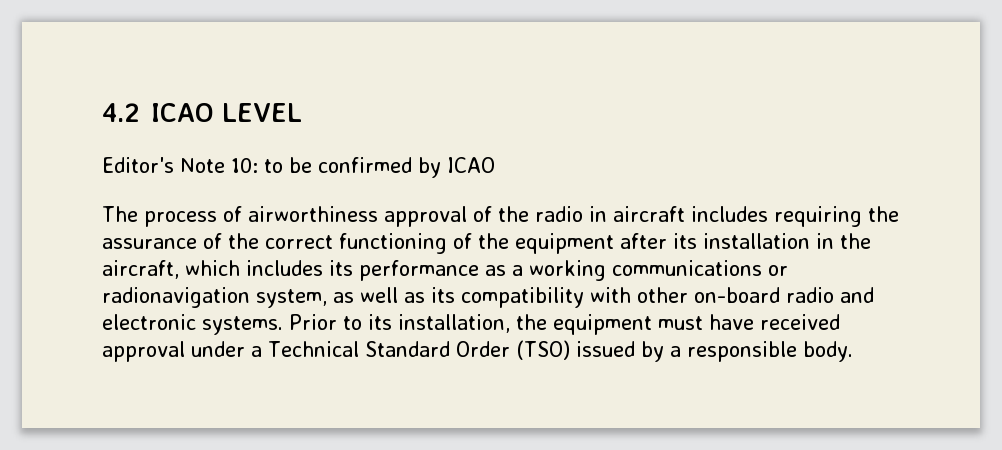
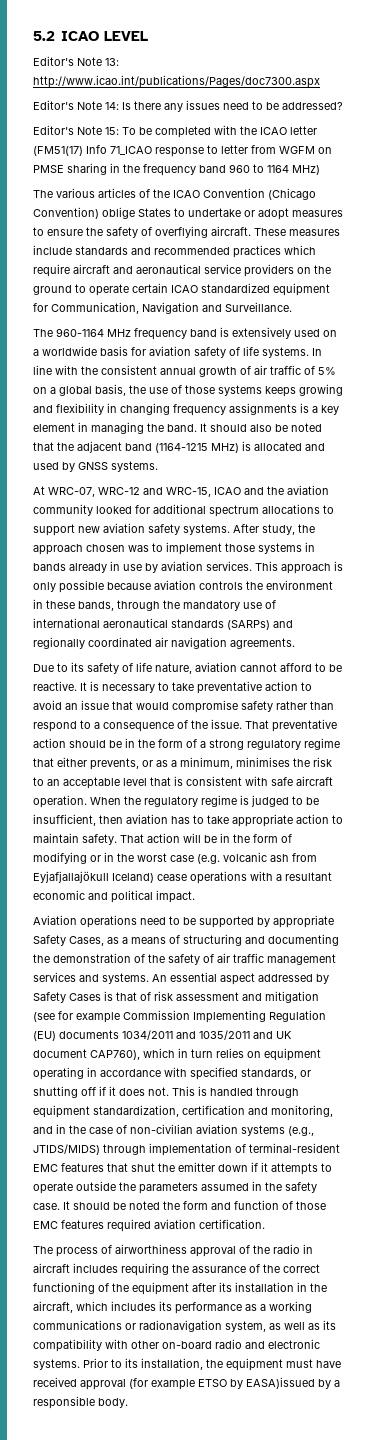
[102,103,140,122] 4.2 -> [33,31,55,41] 5.2
[231,157,495,178] 10: to be confirmed by ICAO -> [105,58,119,66] [33,75,320,88] [33,100,343,112] [33,125,317,138] [33,145,332,157] [33,163,320,176] [33,188,316,200] [33,207,343,220] [33,226,340,238] [33,245,316,258] [33,264,331,277] [33,283,330,296] [33,302,292,314] [33,327,337,340] [33,346,322,358] [33,365,336,377] [33,384,343,397] [33,403,339,416] [33,422,322,434] [33,441,325,453] [33,461,158,472] [33,485,329,497] [33,504,334,517] [33,523,315,536] [33,542,315,555] [33,561,343,574] [33,580,333,593] [33,599,276,611] [33,618,293,630] [33,637,295,649] [33,662,342,674] [33,681,312,694] [33,700,334,713] [33,719,337,732] [33,738,340,750] [33,757,332,770] [33,776,333,789] [33,795,319,808] [33,814,343,827] [33,833,292,845] [33,852,317,864] [33,871,332,884] [33,890,195,903] [33,915,334,928] [33,934,339,946] [33,953,336,965] [33,972,329,985] [33,991,319,1003] [33,1010,326,1023] [33,1030,292,1041] [33,1048,321,1061] [33,1067,311,1080] [33,1086,299,1098] [33,1105,333,1118] [33,1124,314,1136] [33,1143,340,1156] [33,1162,332,1175] [33,1181,317,1194] [33,1200,326,1210] [33,1219,265,1232] 13: http://www.icao.int/publications/Pages/doc7300.aspx // Editor's Note 14: Is there any issues need to be addressed? // Editor's Note 15: To be completed with the ICAO letter (FM51(17) Info 71_ICAO response to letter from WGFM on PMSE sharing in the frequency band 960 to 1164 MHz) // The various articles of the ICAO Convention (Chicago Convention) oblige States to undertake or adopt measures to ensure the safety of overflying aircraft. These measures include standards and recommended practices which require aircraft and aeronautical service providers on the ground to operate certain ICAO standardized equipment for Communication, Navigation and Surveillance. // The 960-1164 MHz frequency band is extensively used on a worldwide basis for aviation safety of life systems. In line with the consistent annual growth of air traffic of 5% on a global basis, the use of those systems keeps growing and flexibility in changing frequency assignments is a key element in managing the band. It should also be noted that the adjacent band (1164-1215 MHz) is allocated and used by GNSS systems. // At WRC-07, WRC-12 and WRC-15, ICAO and the aviation community looked for additional spectrum allocations to support new aviation safety systems. After study, the approach chosen was to implement those systems in bands already in use by aviation services. This approach is only possible because aviation controls the environment in these bands, through the mandatory use of international aeronautical standards (SARPs) and regionally coordinated air navigation agreements. // Due to its safety of life nature, aviation cannot afford to be reactive. It is necessary to take preventative action to avoid an issue that would compromise safety rather than respond to a consequence of the issue. That preventative action should be in the form of a strong regulatory regime that either prevents, or as a minimum, minimises the risk to an acceptable level that is consistent with safe aircraft operation. When the regulatory regime is judged to be insufficient, then aviation has to take appropriate action to maintain safety. That action will be in the form of modifying or in the worst case (e.g. volcanic ash from Eyjafjallajökull Iceland) cease operations with a resultant economic and political impact. // Aviation operations need to be supported by appropriate Safety Cases, as a means of structuring and documenting the demonstration of the safety of air traffic management services and systems. An essential aspect addressed by Safety Cases is that of risk assessment and mitigation (see for example Commission Implementing Regulation (EU) documents 1034/2011 and 1035/2011 and UK document CAP760), which in turn relies on equipment operating in accordance with specified standards, or shutting off if it does not. This is handled through equipment standardization, certification and monitoring, and in the case of non-civilian aviation systems (e.g., JTIDS/MIDS) through implementation of terminal-resident EMC features that shut the emitter down if it attempts to operate outside the parameters assumed in the safety case. It should be noted the form and function of those EMC features required aviation certification.
[191,340,635,360] under a Technical Standard Order (TSO) issued -> [129,1377,315,1390] (for example ETSO by EASA)issued

